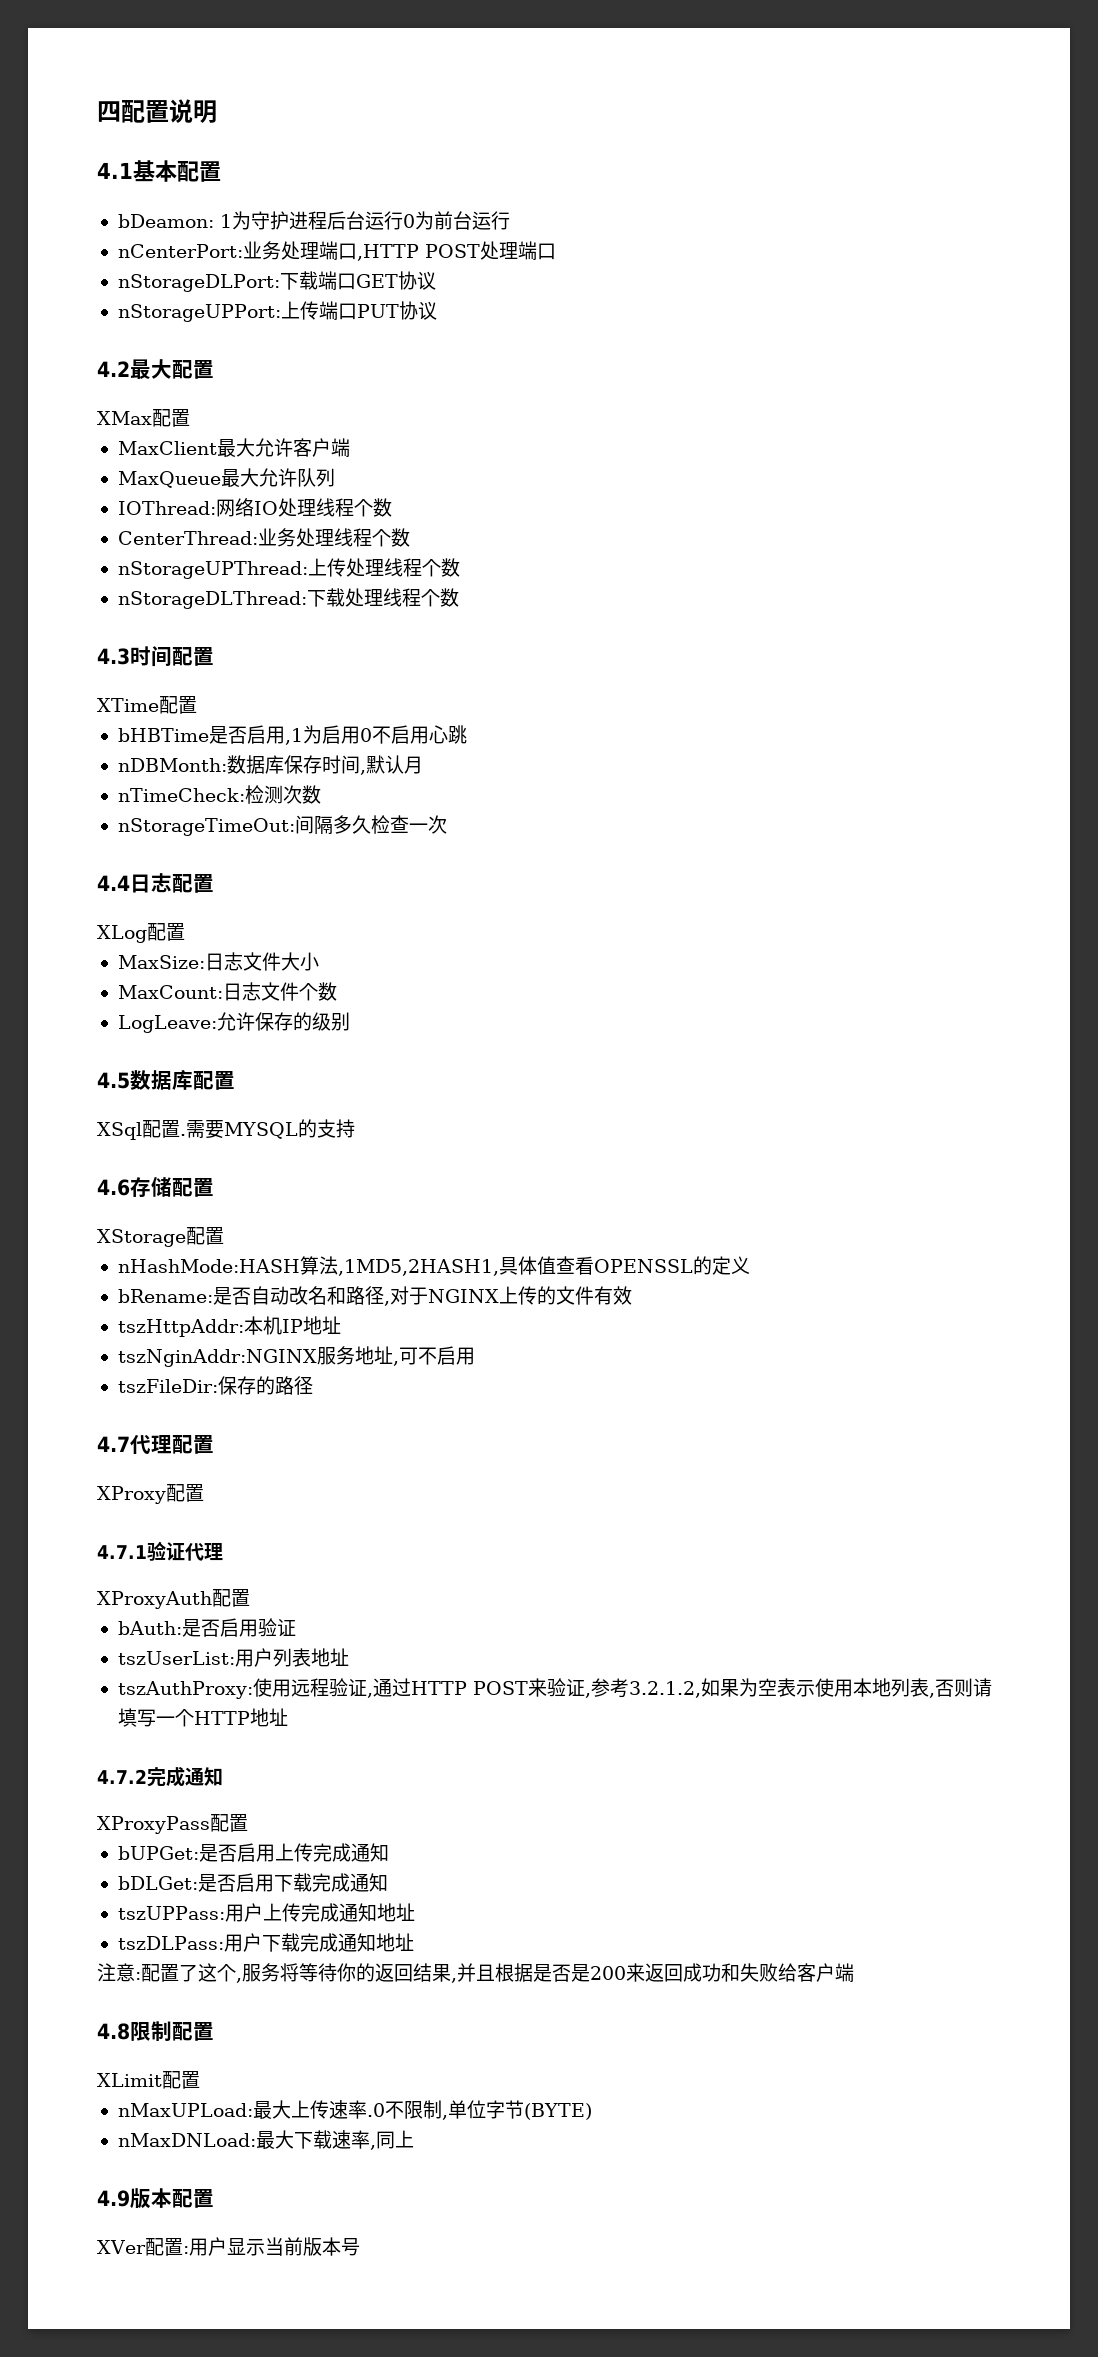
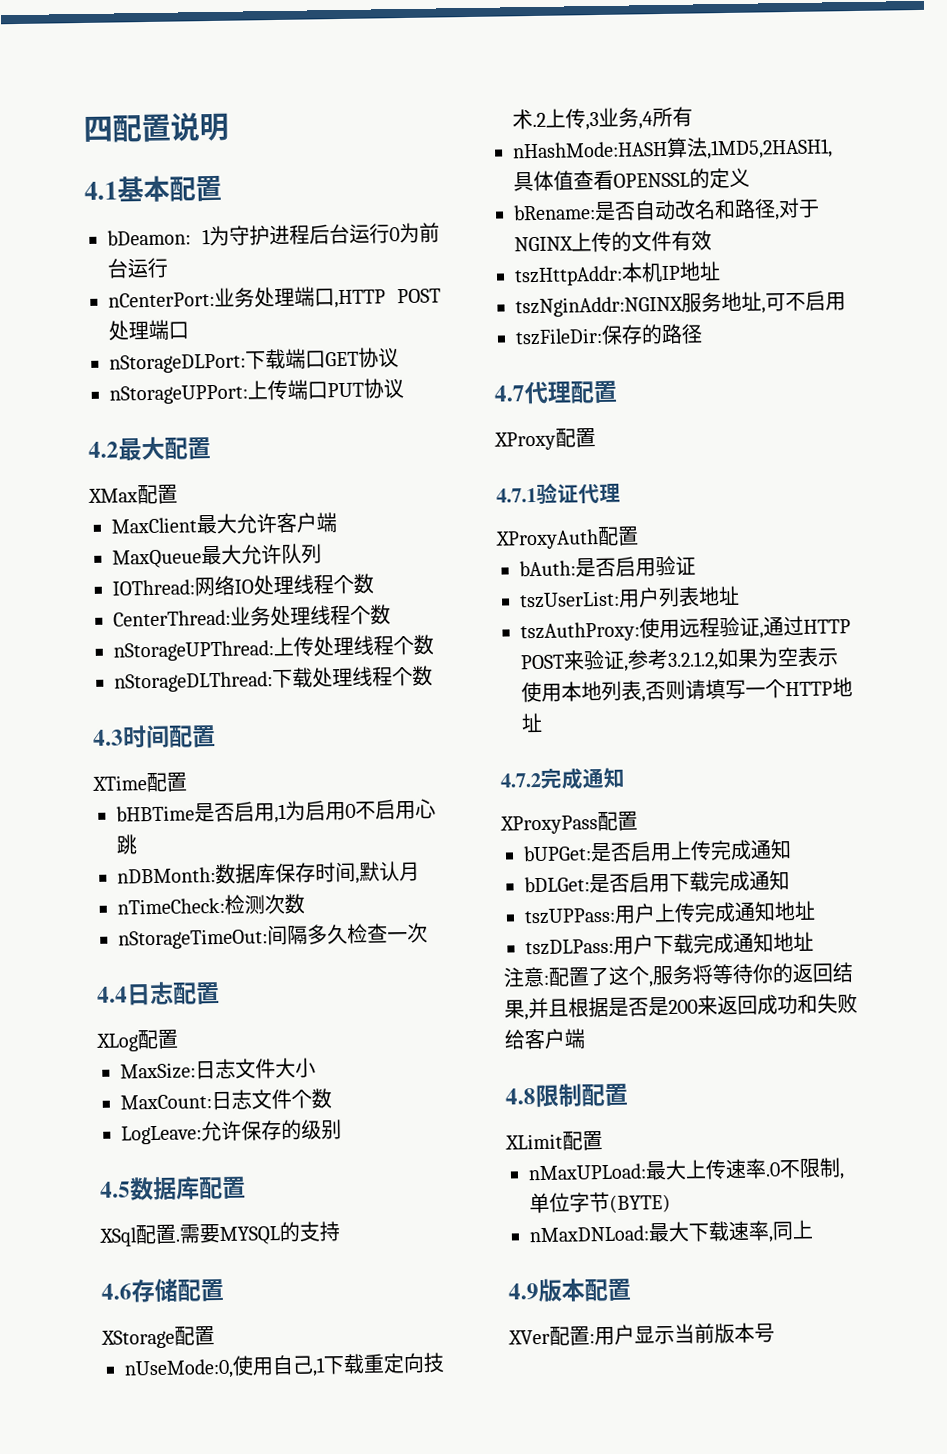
(224, 1236) none -> [124,1352,445,1380] [512,106,693,131] // nUseMode:0,使用自己,1下载重定向技术.2上传,3业务,4所有

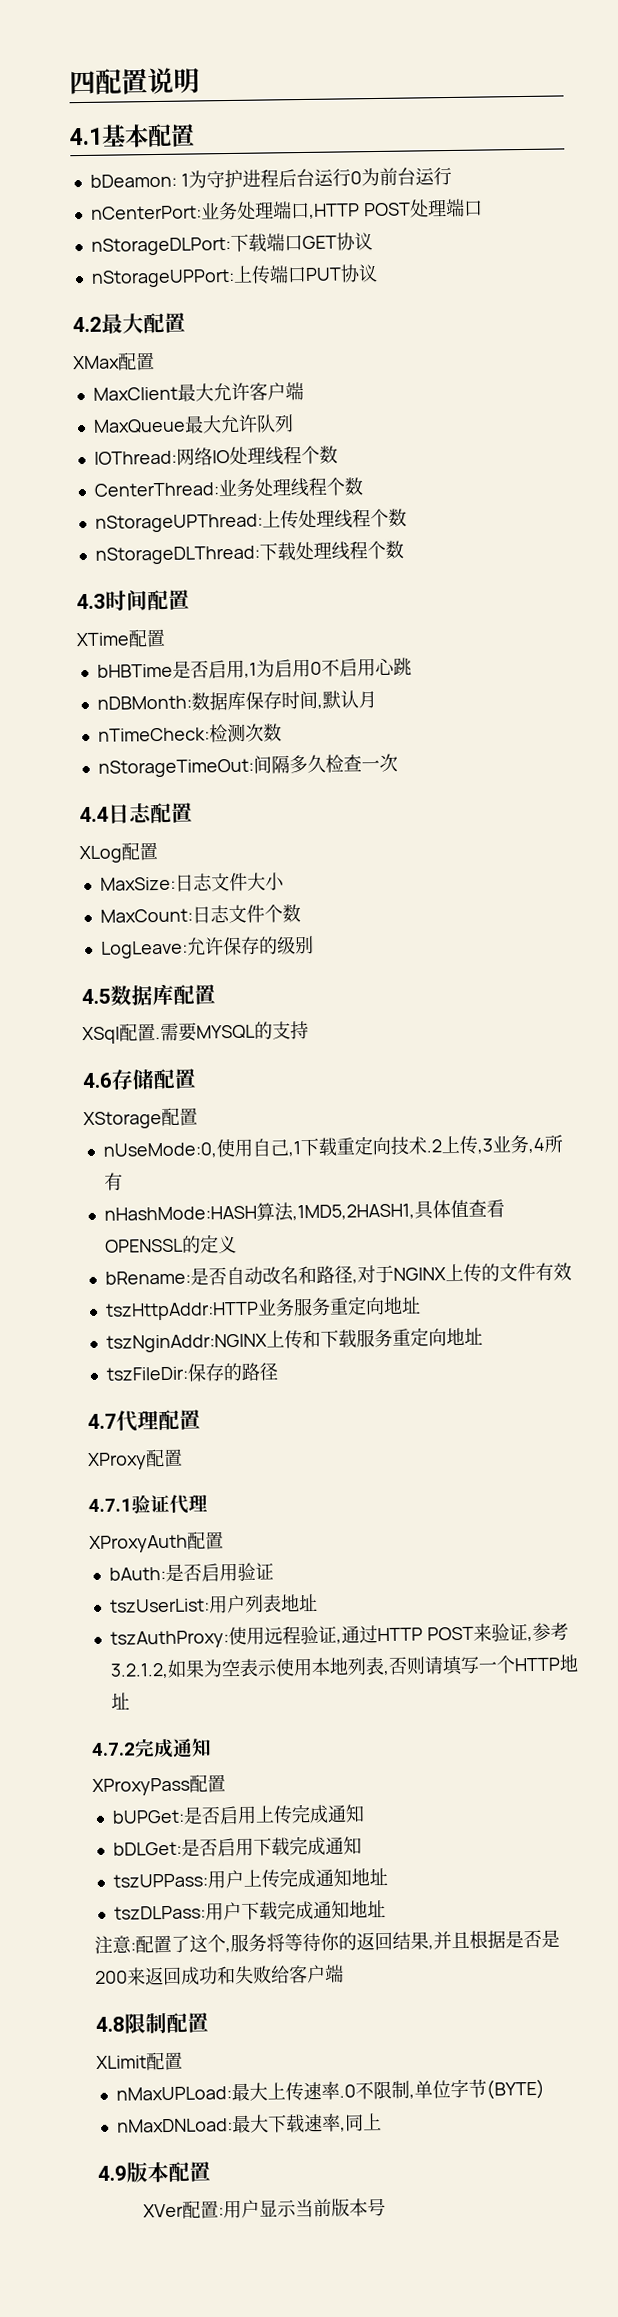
[514,261,721,287] [515,290,846,318] tszHttpAddr:本机IP地址 // tszNginAddr:NGINX服务地址,可不启用 -> [104,1296,421,1321] [105,1327,483,1353] tszHttpAddr:HTTP业务服务重定向地址 // tszNginAddr:NGINX上传和下载服务重定向地址

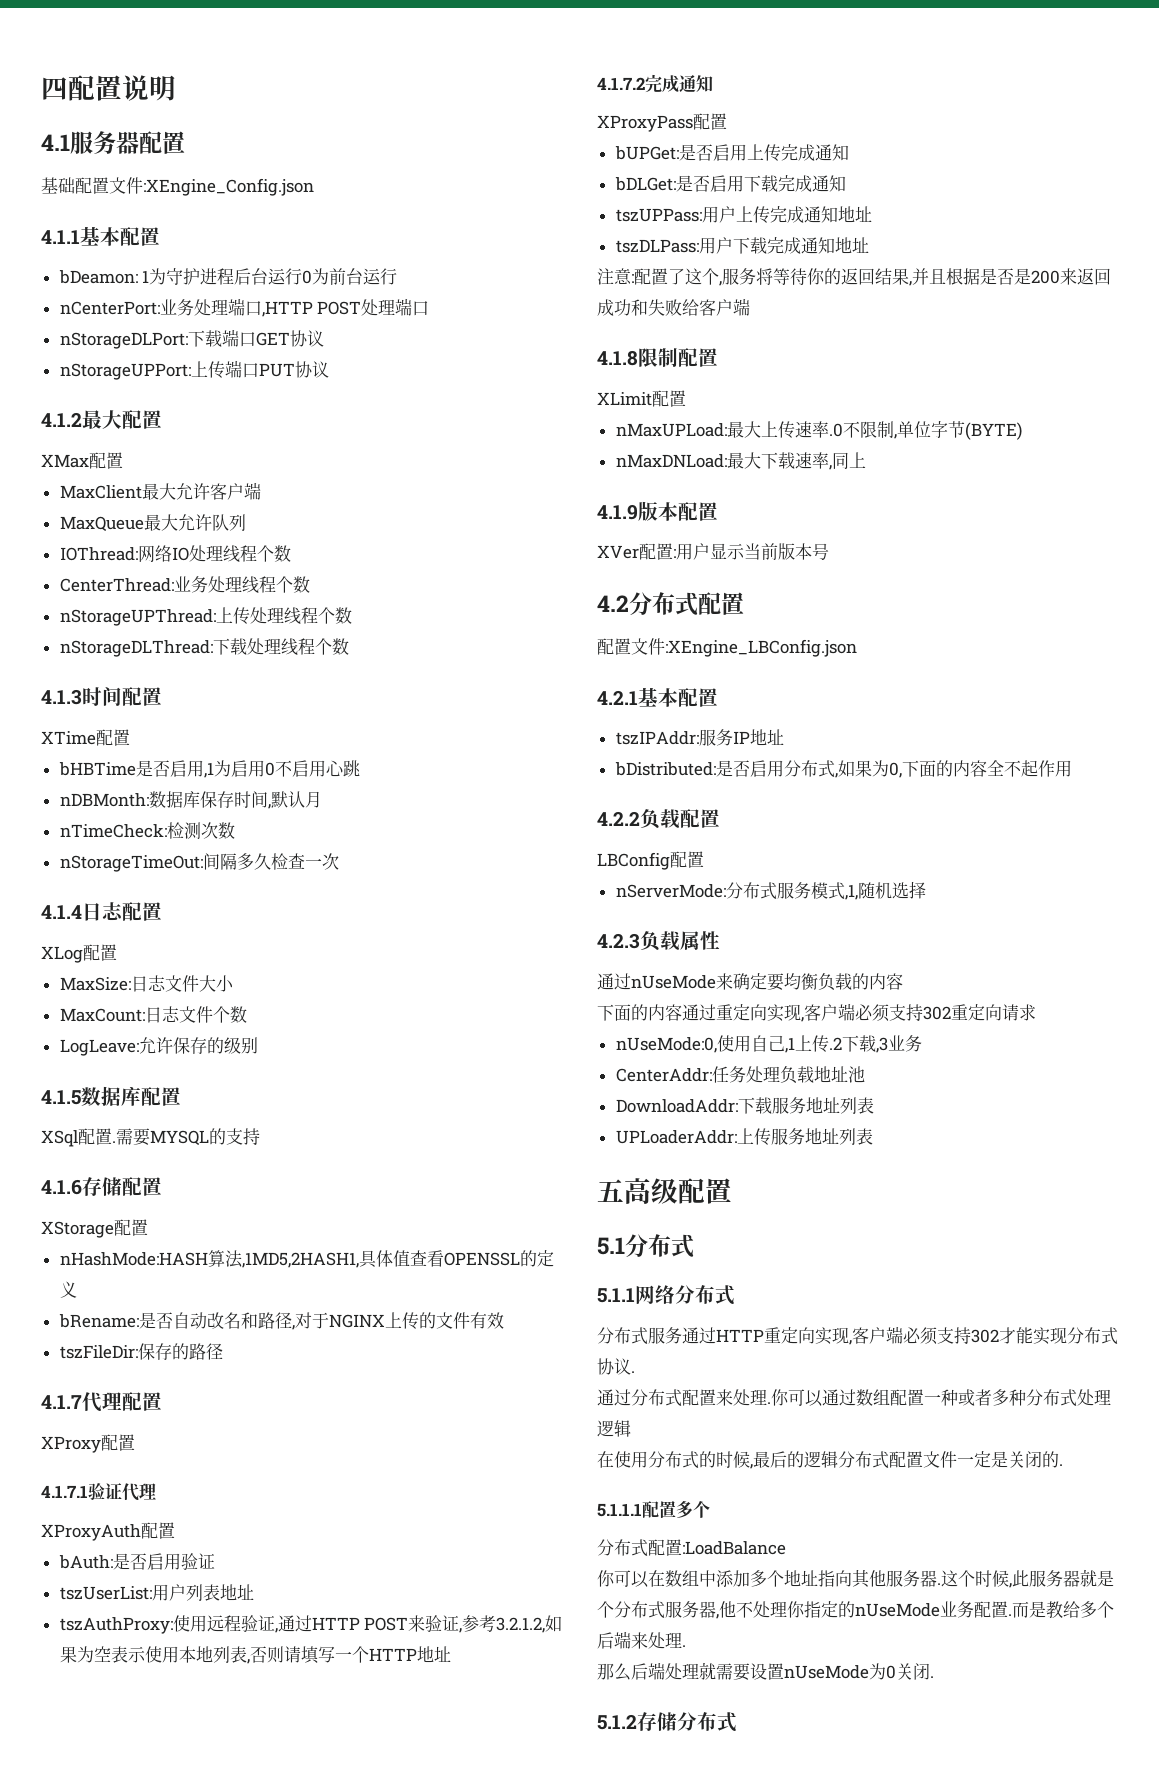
(103, 136) none -> [70,131,185,154] [41,177,314,196] [41,230,80,244] 服务器配置 // 基础配置文件:XEngine_Config.json // 4.1.1
[72,316,102,333] 4.2 -> [41,412,82,427] 4.1.2
[76,593,106,610] 4.3 -> [41,689,82,705] 4.1.3
[79,806,109,823] 4.4 -> [41,905,82,919] 4.1.4
[81,988,111,1005] 4.5 -> [41,1090,81,1105] 4.1.5
[82,1072,113,1089] 4.6 -> [41,1179,82,1195] 4.1.6
[102,1134,563,1159] [103,1172,123,1191] // nUseMode:0,使用自己,1下载重定向技术.2上传,3业务,4所有 -> (148, 1227) none
[104,1296,421,1321] [105,1327,483,1353] // tszHttpAddr:HTTP业务服务重定向地址 // tszNginAddr:NGINX上传和下载服务重定向地址 -> (504, 1320) none
[87,1413,117,1430] 4.7 -> [41,1395,82,1409] 4.1.7
[88,1498,132,1513] 4.7.1 -> [41,1485,88,1498] 4.1.7.1
[91,1742,136,1757] 4.7.2 -> [597,77,645,90] 4.1.7.2
[95,2016,125,2032] 4.8 -> [597,350,638,366] 4.1.8
[97,2165,127,2181] 4.9 -> [597,504,638,520] 4.1.9
(387, 2207) none -> [597,592,744,616] [597,638,857,657] [597,687,718,707] [615,729,784,746] [614,760,1072,778] [597,809,720,829] [597,851,704,870] [615,881,926,900] [597,931,720,951] [597,973,903,991] [597,1003,1036,1022] [615,1035,922,1053] [615,1066,865,1084] [615,1097,874,1114] [615,1128,873,1146] [597,1178,732,1204] [597,1234,694,1258] [597,1285,735,1305] [597,1326,1118,1345] [597,1358,635,1375] [597,1389,1111,1407] [597,1420,631,1437] [597,1451,1063,1469] [597,1500,710,1518] [597,1539,786,1557] [597,1569,1114,1588] [597,1601,1114,1619] [597,1631,686,1649] [597,1662,934,1681] [597,1712,737,1732] // 4.2分布式配置 // 配置文件:XEngine_LBConfig.json // 4.2.1基本配置 // tszIPAddr:服务IP地址 // bDistributed:是否启用分布式,如果为0,下面的内容全不起作用 // 4.2.2负载配置 // LBConfig配置 // nServerMode:分布式服务模式,1,随机选择 // 4.2.3负载属性 // 通过nUseMode来确定要均衡负载的内容 // 下面的内容通过重定向实现,客户端必须支持302重定向请求 // nUseMode:0,使用自己,1上传.2下载,3业务 // CenterAddr:任务处理负载地址池 // DownloadAddr:下载服务地址列表 // UPLoaderAddr:上传服务地址列表 // 五高级配置 // 5.1分布式 // 5.1.1网络分布式 // 分布式服务通过HTTP重定向实现,客户端必须支持302才能实现分布式协议. // 通过分布式配置来处理.你可以通过数组配置一种或者多种分布式处理逻辑 // 在使用分布式的时候,最后的逻辑分布式配置文件一定是关闭的. // 5.1.1.1配置多个 // 分布式配置:LoadBalance // 你可以在数组中添加多个地址指向其他服务器.这个时候,此服务器就是个分布式服务器,他不处理你指定的nUseMode业务配置.而是教给多个后端来处理. // 那么后端处理就需要设置nUseMode为0关闭. // 5.1.2存储分布式

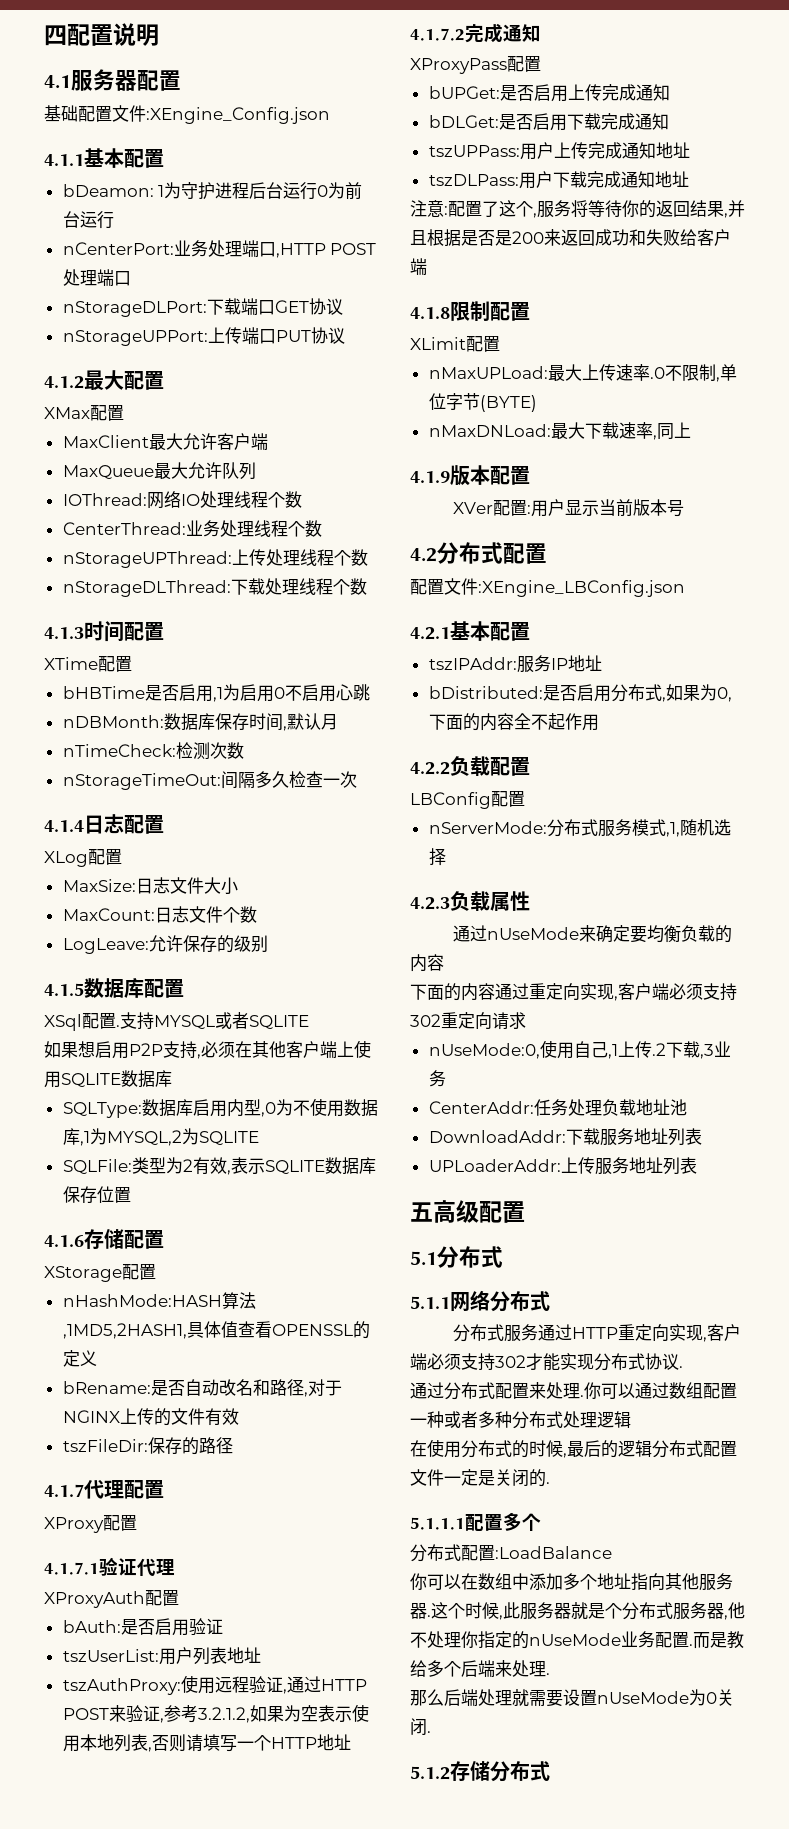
[116,1128,260,1146] 需要MYSQL的支持 -> [120,1012,309,1030] [44,1040,371,1059] [44,1070,172,1088] [62,1098,378,1118] [62,1128,259,1146] [62,1157,376,1175] [62,1186,131,1203] 支持MYSQL或者SQLITE // 如果想启用P2P支持,必须在其他客户端上使用SQLITE数据库 // SQLType:数据库启用内型,0为不使用数据库,1为MYSQL,2为SQLITE // SQLFile:类型为2有效,表示SQLITE数据库保存位置

